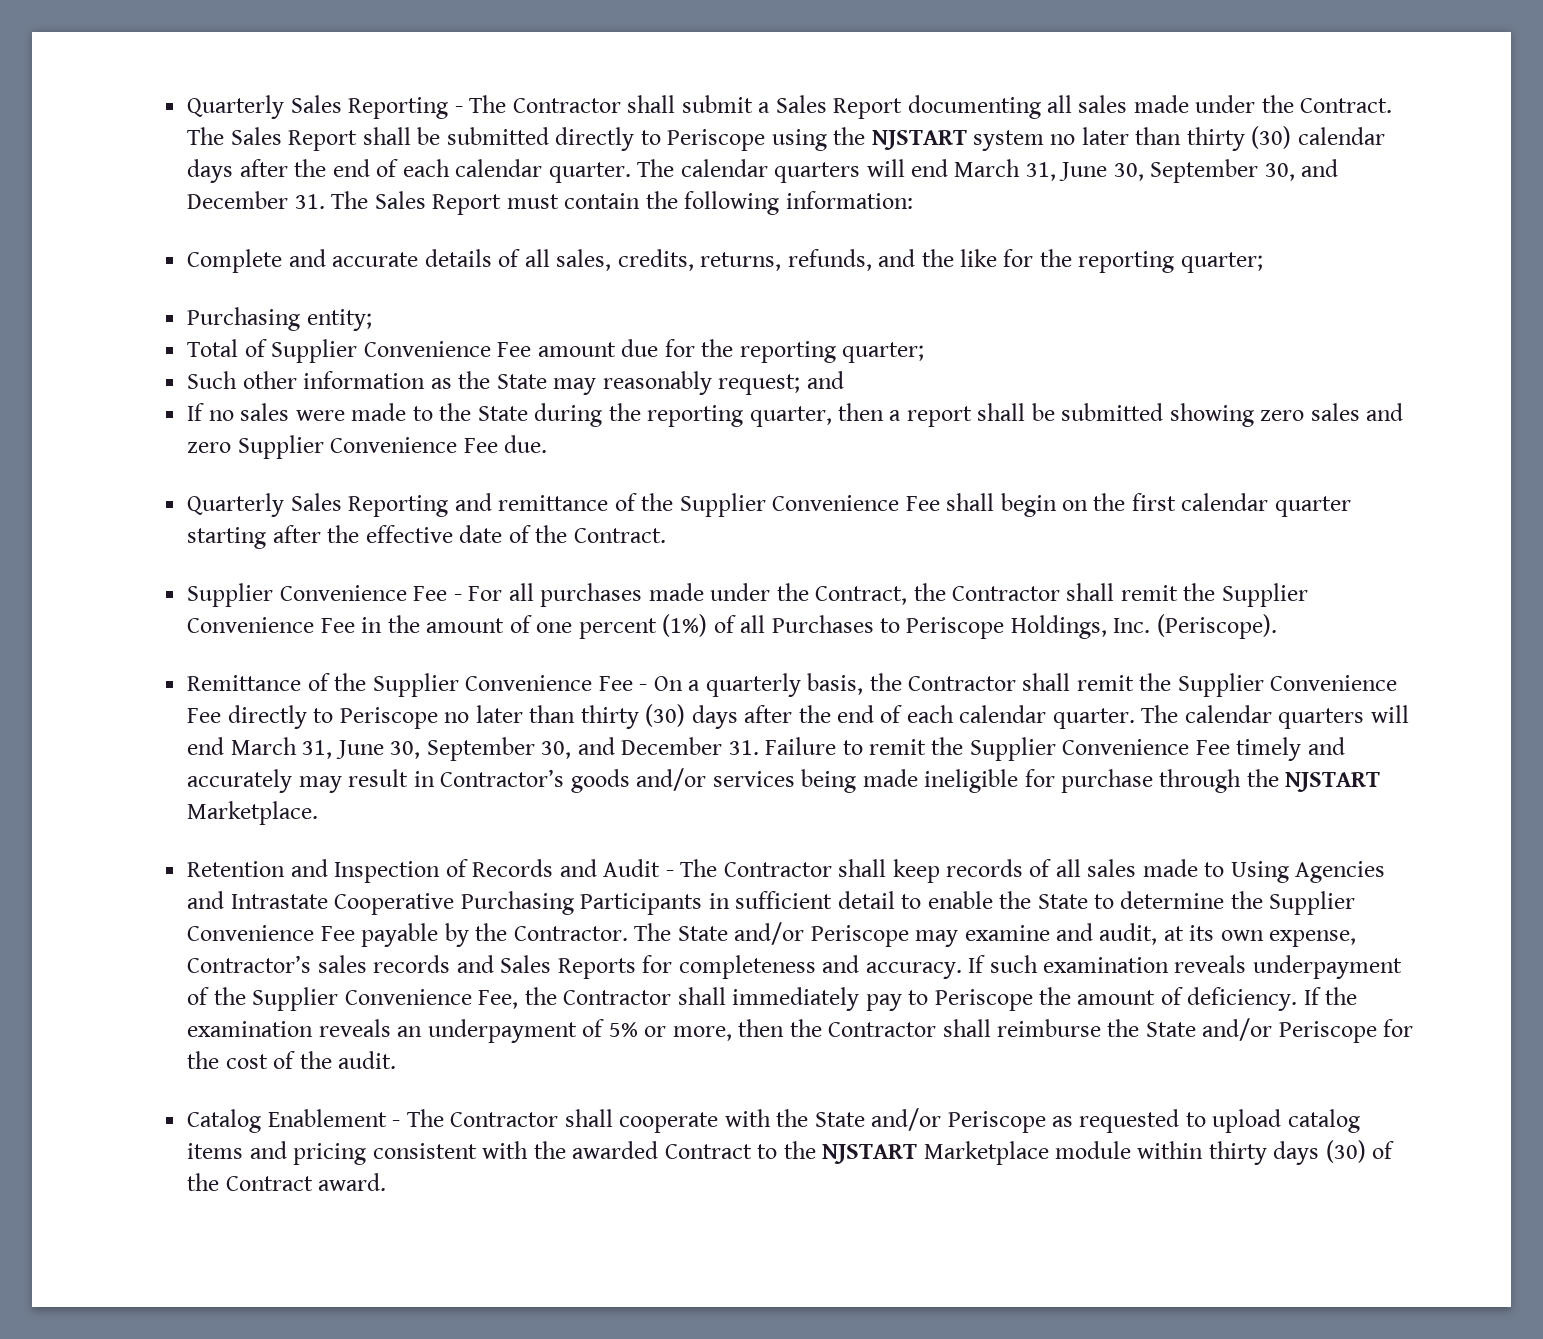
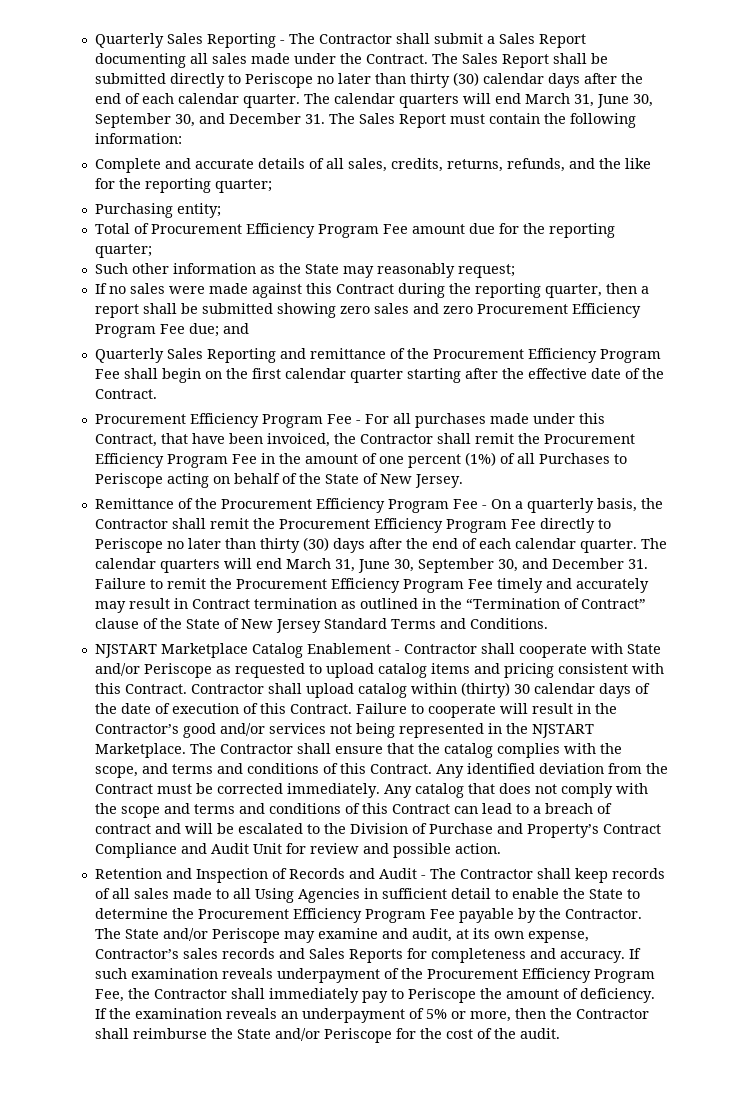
[771,127,1045,151] using the NJSTART system -> (313, 80) none
[271,339,491,363] Supplier Convenience -> [150,223,379,238] Procurement Efficiency Program
[806,371,844,389] and -> (515, 271) none
[412,403,528,421] to the State -> [251,283,394,298] against this Contract
[237,435,548,459] Supplier Convenience Fee due. -> [476,303,641,318] [94,323,249,338] Procurement Efficiency Program Fee due; and
[679,493,900,517] Supplier Convenience -> [432,348,661,363] Procurement Efficiency Program
[187,583,407,607] Supplier Convenience -> [94,413,323,428] Procurement Efficiency Program
[776,583,1308,607] [187,617,315,633] the Contract, the Contractor shall remit the Supplier Convenience -> [578,413,605,424] [94,433,635,447] [94,453,228,468] this Contract, that have been invoiced, the Contractor shall remit the Procurement Efficiency Program
[1010,614,1277,639] Holdings, Inc. (Periscope). -> [166,473,463,488] acting on behalf of the State of New Jersey.
[372,673,593,697] Supplier Convenience -> [220,498,449,513] Procurement Efficiency Program
[1177,673,1398,697] Supplier Convenience -> [278,518,507,533] Procurement Efficiency Program
[969,737,1190,761] Supplier Convenience -> [235,578,464,593] Procurement Efficiency Program
[440,768,1381,793] [187,801,319,825] Contractor’s goods and/or services being made ineligible for purchase through the NJSTART Marketplace. -> [191,598,646,609] [94,618,548,633] [94,643,661,658] [94,663,664,678] [94,682,650,698] [94,703,617,718] [94,723,594,738] [94,743,622,758] [94,763,668,778] [94,783,648,798] [94,803,612,818] [94,823,661,838] [94,843,501,858] Contract termination as outlined in the “Termination of Contract” clause of the State of New Jersey Standard Terms and Conditions. // NJSTART Marketplace Catalog Enablement - Contractor shall cooperate with State and/or Periscope as requested to upload catalog items and pricing consistent with this Contract. Contractor shall upload catalog within (thirty) 30 calendar days of the date of execution of this Contract. Failure to cooperate will result in the Contractor’s good and/or services not being represented in the NJSTART Marketplace. The Contractor shall ensure that the catalog complies with the scope, and terms and conditions of this Contract. Any identified deviation from the Contract must be corrected immediately. Any catalog that does not comply with the scope and terms and conditions of this Contract can lead to a breach of contract and will be escalated to the Division of Purchase and Property’s Contract Compliance and Audit Unit for review and possible action.
(1225, 869) none -> [232,888,251,899] all
[187,891,703,915] and Intrastate Cooperative Purchasing Participants -> (360, 895) none
[1269,891,1356,915] [187,925,315,941] Supplier Convenience -> [197,908,426,923] Procurement Efficiency Program
[252,987,472,1011] Supplier Convenience -> [426,968,655,983] Procurement Efficiency Program
[187,1108,1360,1133] [187,1140,1395,1165] [187,1173,387,1191] // Catalog Enablement - The Contractor shall cooperate with the State and/or Periscope as requested to upload catalog items and pricing consistent with the awarded Contract to the NJSTART Marketplace module within thirty days (30) of the Contract award. -> (560, 1033) none

